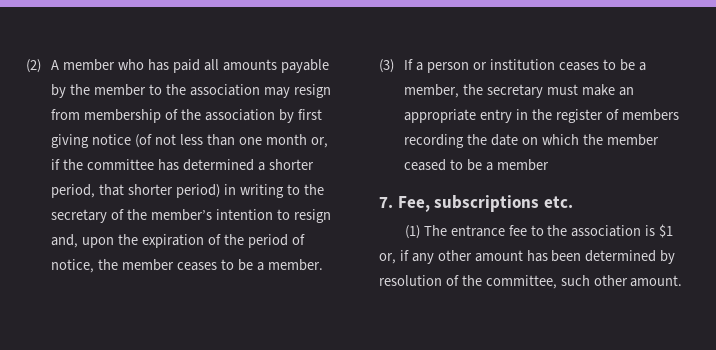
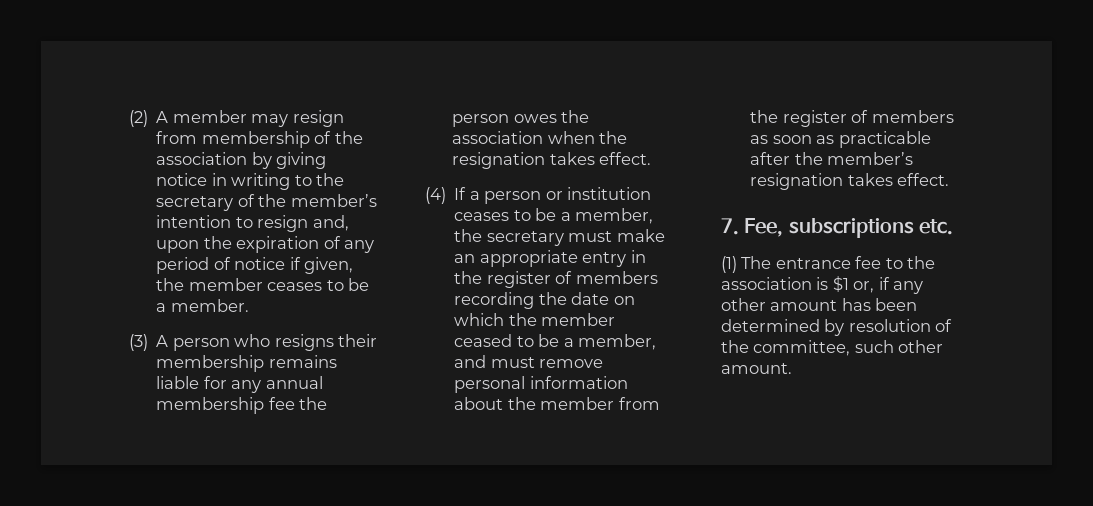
[118,59,329,73] [51,84,261,98] who has paid all amounts payable by the member to the association -> (247, 116) none
[297,109,322,120] first -> (272, 160) none
[135,134,328,148] [51,159,314,171] [51,184,221,198] (of not less than one month or, if the committee has determined a shorter period, that shorter period) -> (208, 179) none
[224,234,245,245] the -> [344,240,375,253] any
[51,259,95,273] notice, -> [234,257,354,274] notice if given,
(394, 66) none -> [156,334,378,351] [156,355,337,372] [156,376,323,393] [156,397,328,414] [452,110,590,127] [452,131,628,144] [452,152,652,169] [425,187,446,204] A person who resigns their membership remains liable for any annual membership fee the person owes the association when the resignation takes effect. // (4)
[497,159,550,171] member -> [578,334,657,350] [454,355,604,368] [454,376,628,393] [454,397,660,410] [750,110,954,127] [750,131,931,148] [750,152,914,165] [750,173,950,190] member, and must remove personal information about the member from the register of members as soon as practicable after the member’s resignation takes effect.

